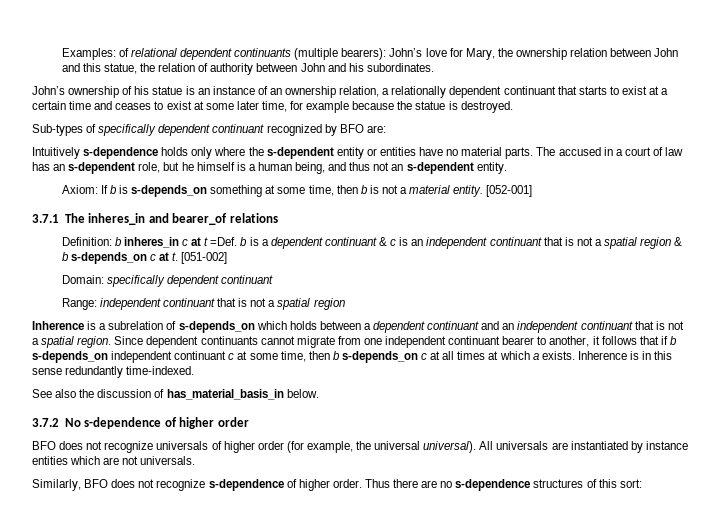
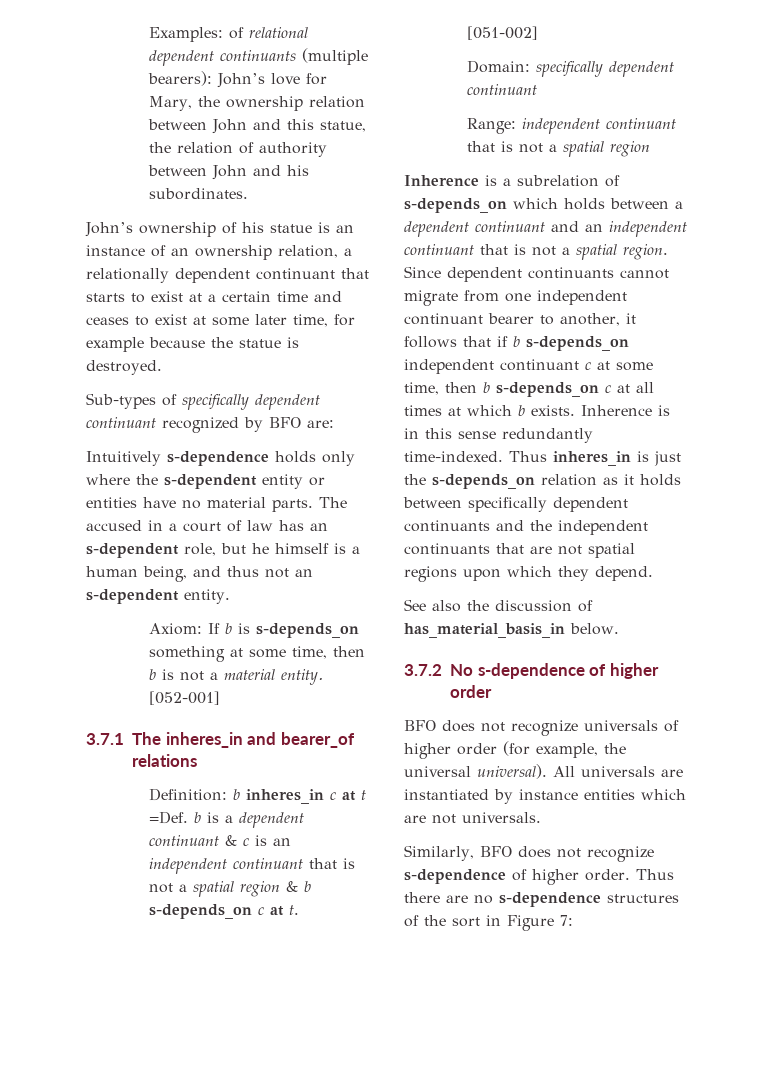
[532,353,539,360] a -> [518,405,525,416] b
(195, 370) none -> [509,451,681,466] [404,474,681,489] [403,497,628,512] [404,520,648,535] [404,543,635,558] [404,566,653,582] Thus inheres_in is just the s-depends_on relation as it holds between specifically dependent continuants and the independent continuants that are not spatial regions upon which they depend.
[598,479,642,488] this sort: -> [424,915,573,931] the sort in Figure 7:

